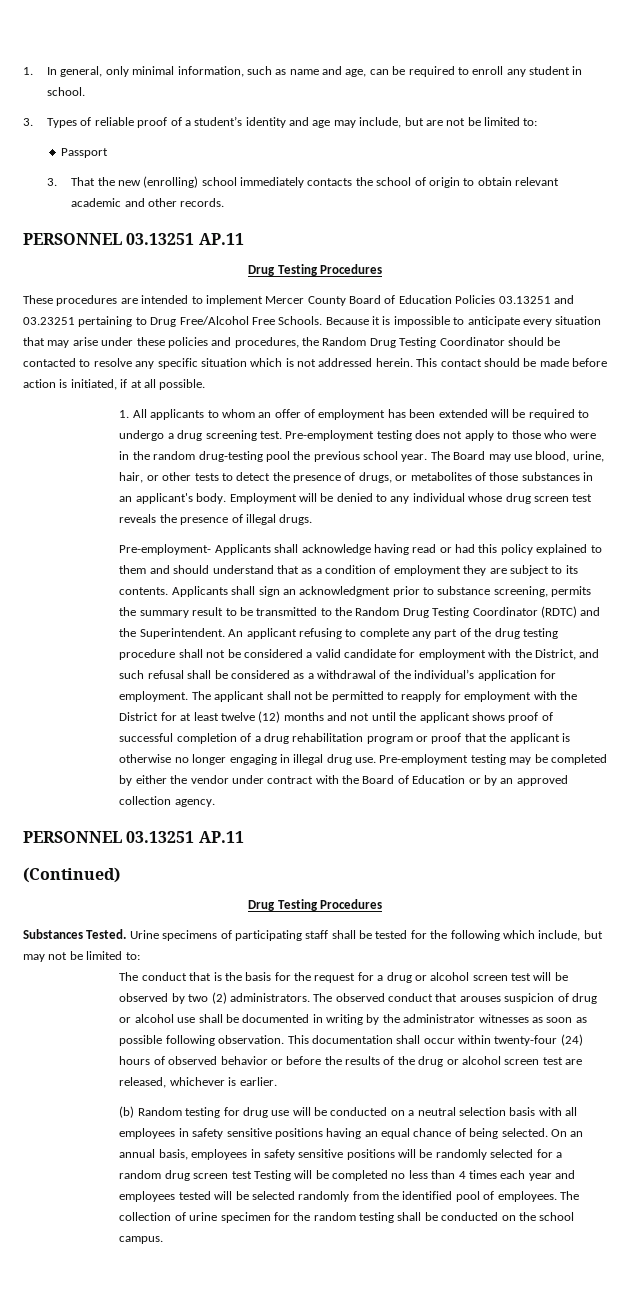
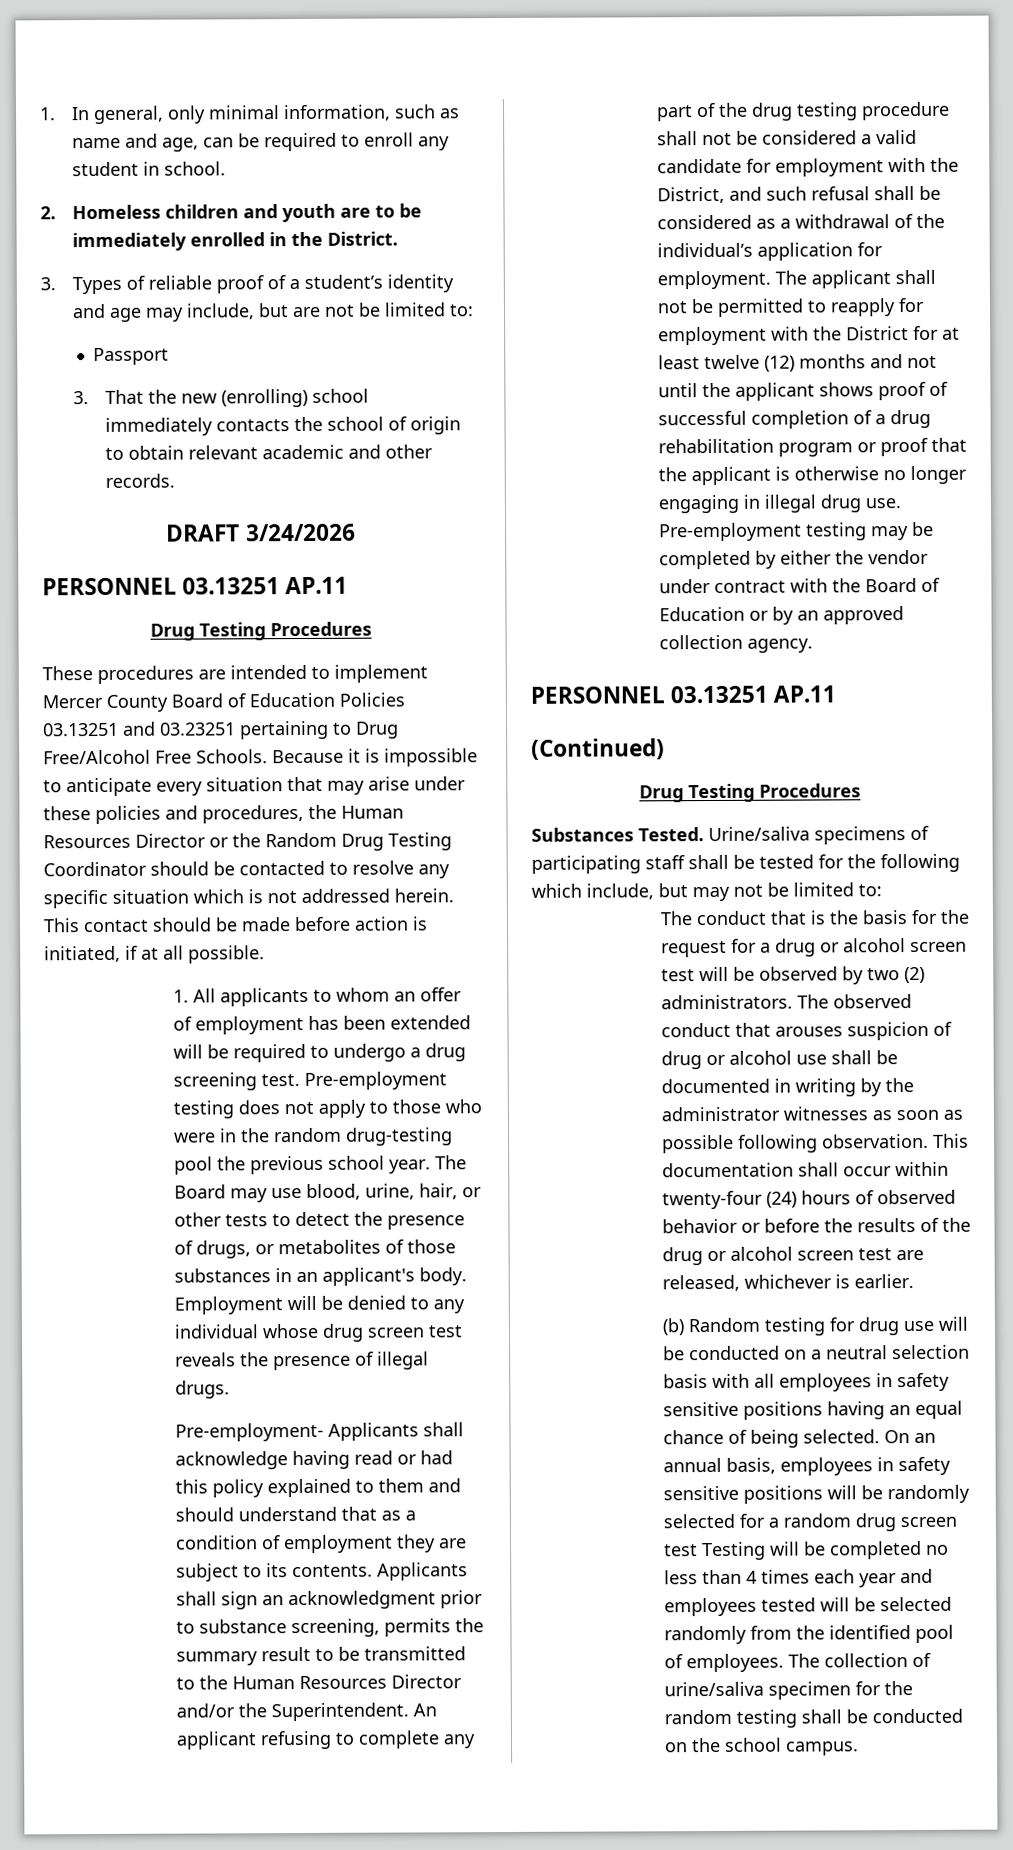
(86, 91) none -> [40,203,423,223] [72,231,399,252] // 2. Homeless children and youth are to be immediately enrolled in the District.
(225, 202) none -> [166,523,356,542] // DRAFT 3/24/2026
(319, 341) none -> [341,805,404,819] [43,833,261,849] Human Resources Director or the
[355,606,601,618] Random Drug Testing Coordinator (RDTC) and -> [231,1674,462,1690] [175,1703,235,1718] Human Resources Director and/or
[129,930,159,939] Urine -> [708,826,810,842] Urine/saliva
[189,1212,218,1221] urine -> [663,1681,764,1697] urine/saliva

